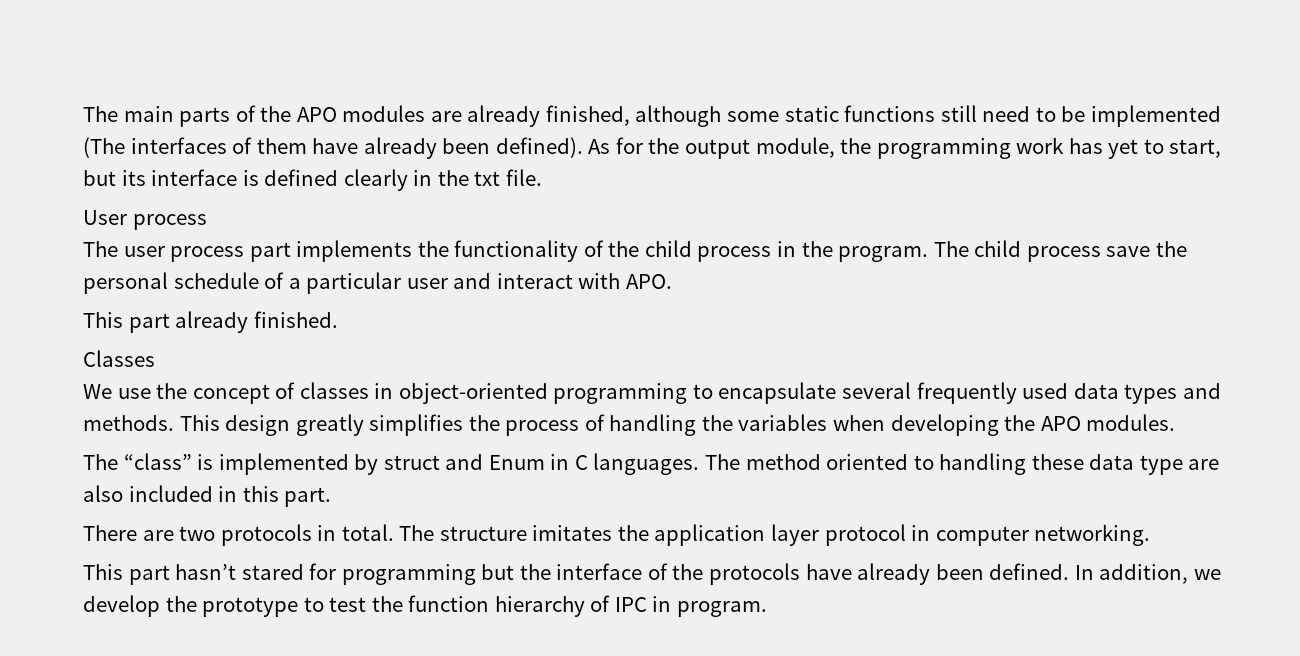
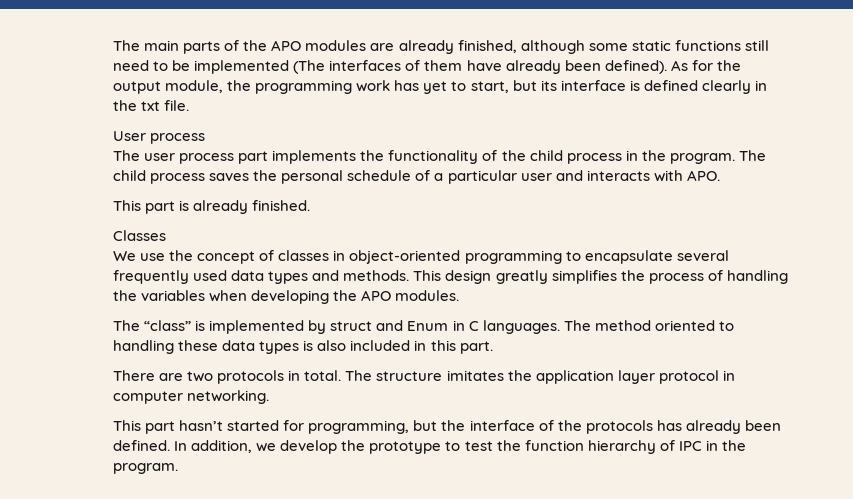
[1106,246,1151,257] save -> [209,173,250,181] saves
[496,273,573,289] interact -> [586,170,650,181] interacts
(170, 323) none -> [179,200,190,211] is
[1139,455,1220,475] type are -> [259,340,314,354] types is
[241,563,476,585] stared for programming -> [227,420,410,434] started for programming,
[805,564,852,580] have -> [656,420,682,431] has
(672, 604) none -> [721,440,746,451] the

